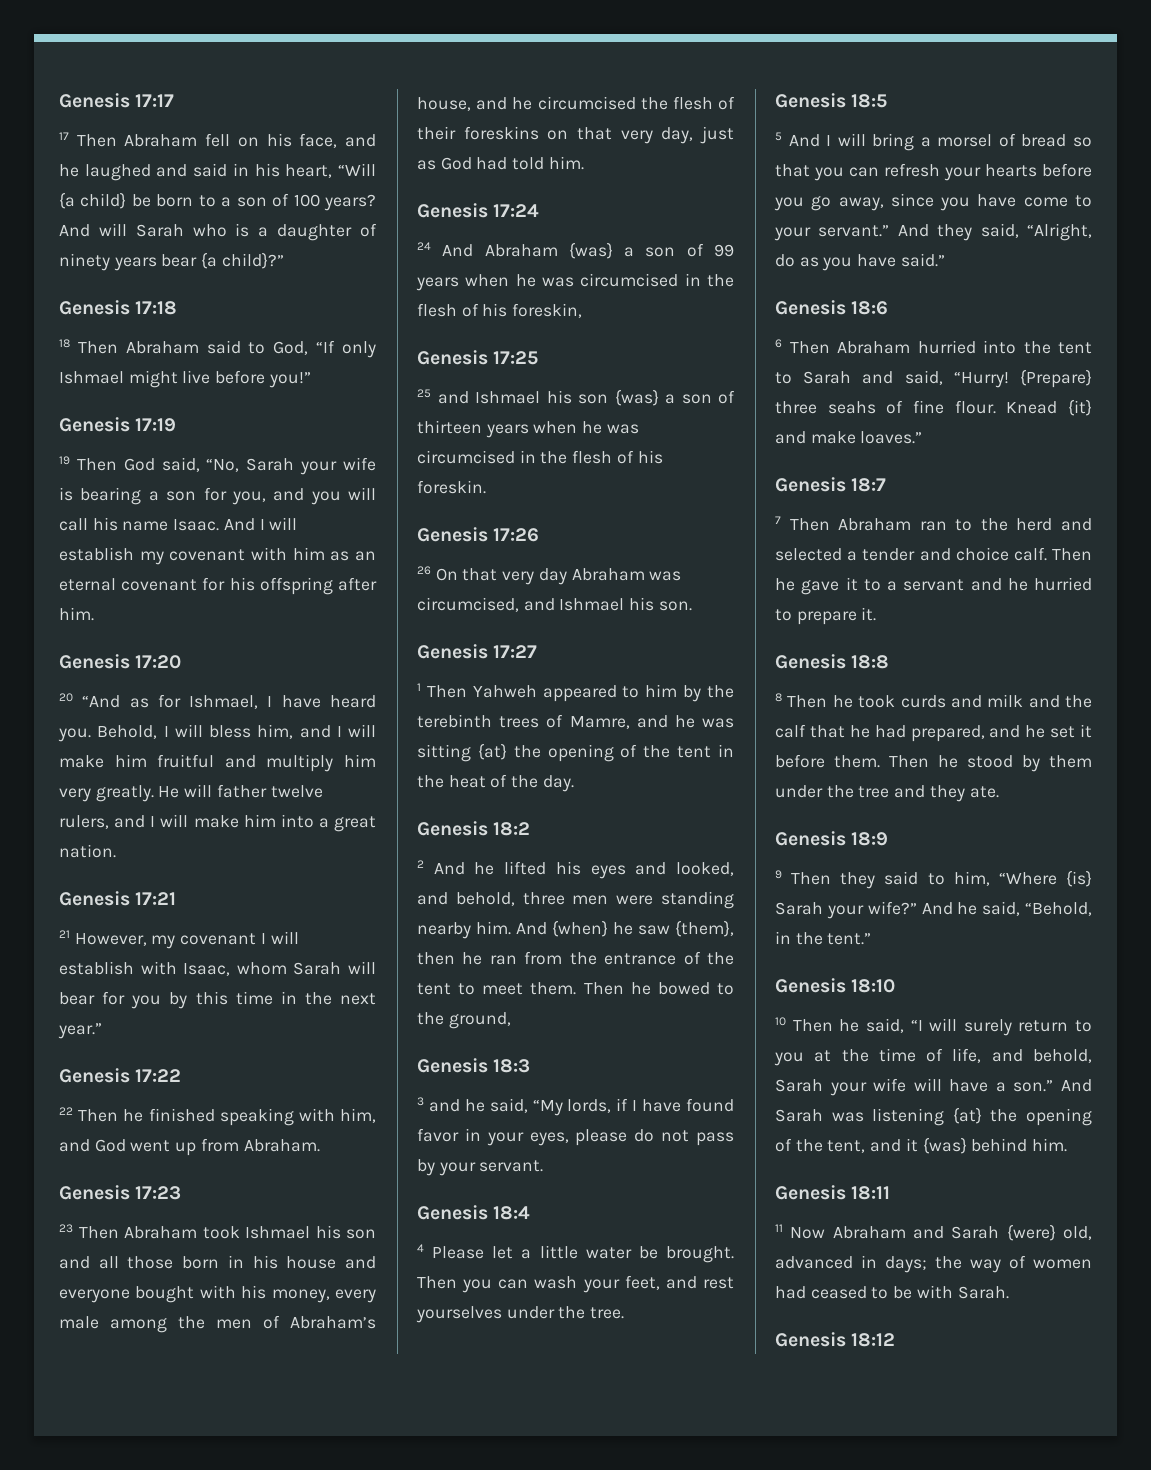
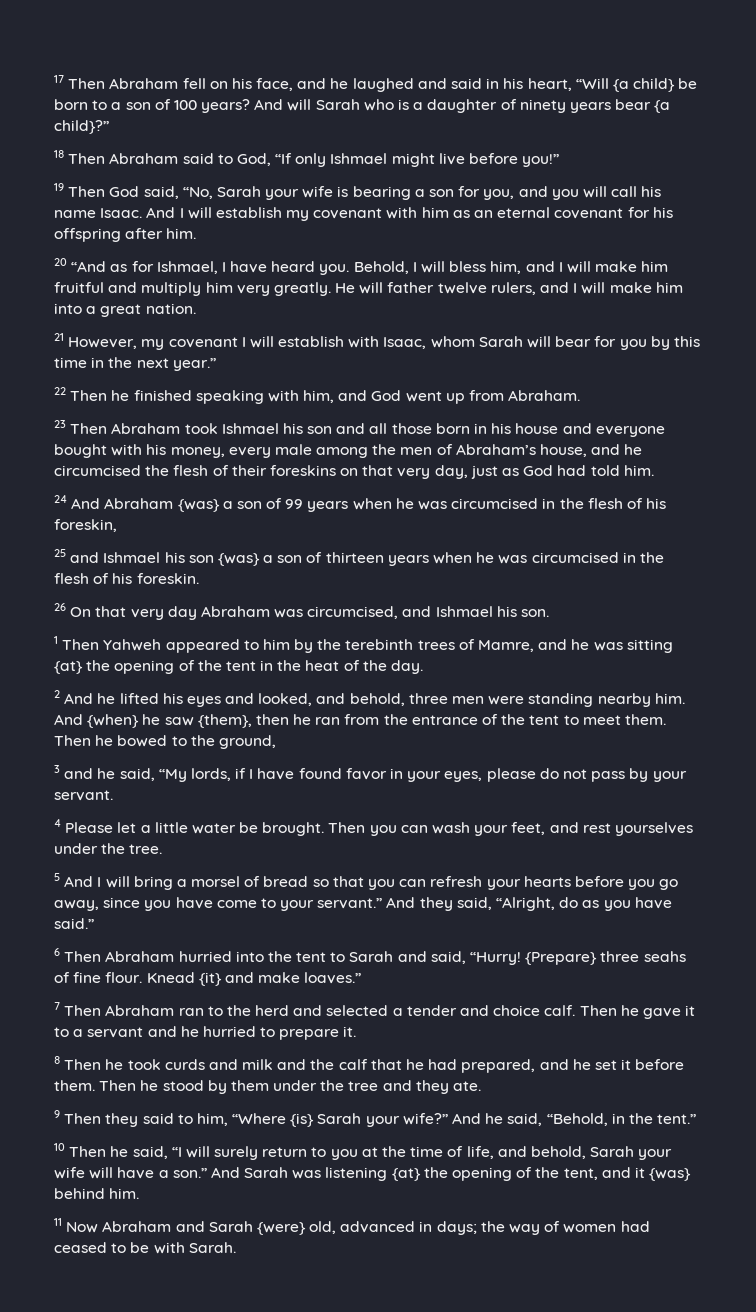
[59,93,175,108] Genesis 17:17 // -> (54, 79) none
[59,300,178,315] // Genesis 17:18 -> (109, 127) none
[59,417,177,432] // Genesis 17:19 -> (560, 160) none
[59,654,182,669] // Genesis 17:20 -> (197, 233) none
[59,891,177,906] // Genesis 17:21 -> (196, 308) none
[59,1068,182,1083] // Genesis 17:22 -> (216, 364) none
[59,1185,182,1200] // Genesis 17:23 -> (581, 395) none
[417,203,540,218] // Genesis 17:24 -> (654, 470) none
[417,350,539,365] // Genesis 17:25 -> (117, 525) none
[417,527,540,542] // Genesis 17:26 -> (199, 578) none
[417,644,538,659] // Genesis 17:27 -> (550, 613) none
[417,821,531,836] // Genesis 18:2 -> (424, 667) none
[417,1058,531,1073] // Genesis 18:3 -> (276, 742) none
[417,1205,531,1220] // Genesis 18:4 -> (113, 795) none
[775,93,888,108] // Genesis 18:5 -> (163, 849) none
[775,300,889,315] // Genesis 18:6 -> (94, 923) none
[775,477,887,492] // Genesis 18:7 -> (362, 978) none
[775,654,890,669] // Genesis 18:8 -> (357, 1031) none
[775,831,889,846] // Genesis 18:9 -> (482, 1086) none
[775,978,896,993] // Genesis 18:10 -> (697, 1119) none
[775,1185,891,1200] // Genesis 18:11 -> (140, 1193) none
[775,1332,896,1347] // Genesis 18:12 -> (236, 1247) none

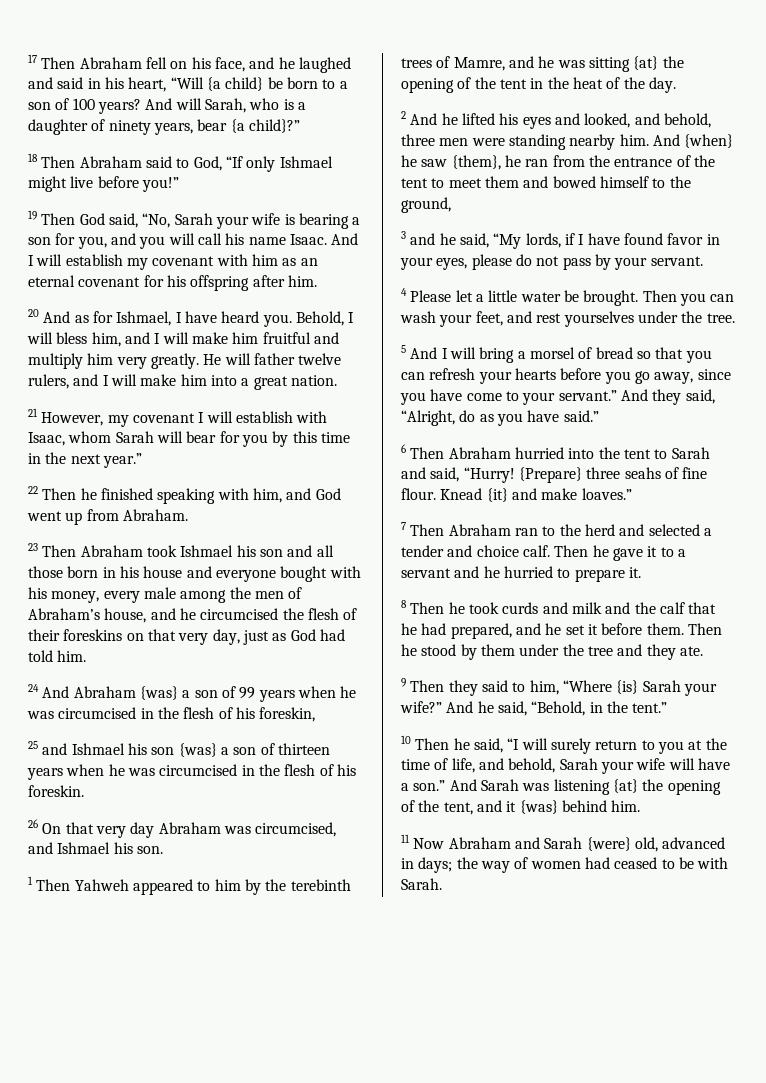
[315,99,360,110] Sarah -> [204,98,246,113] Sarah,
[569,102,611,113] years -> [153,123,193,135] years,
[71,261,107,272] “And -> [43,311,71,323] And
[255,714,289,725] then -> (501, 162) none
[624,714,666,725] [54,735,168,747] them. Then he bowed -> [484,176,649,188] them and bowed himself

